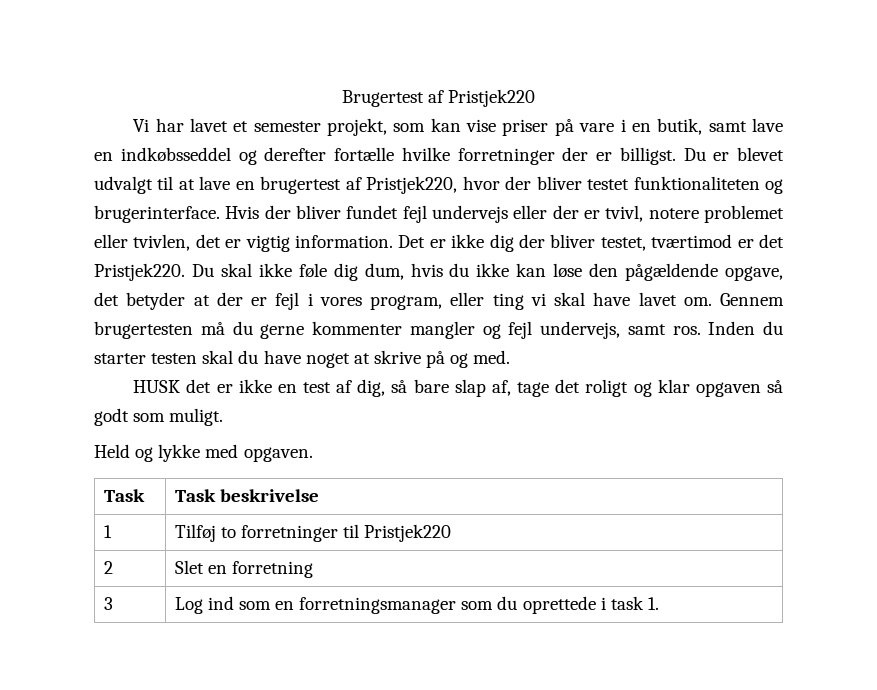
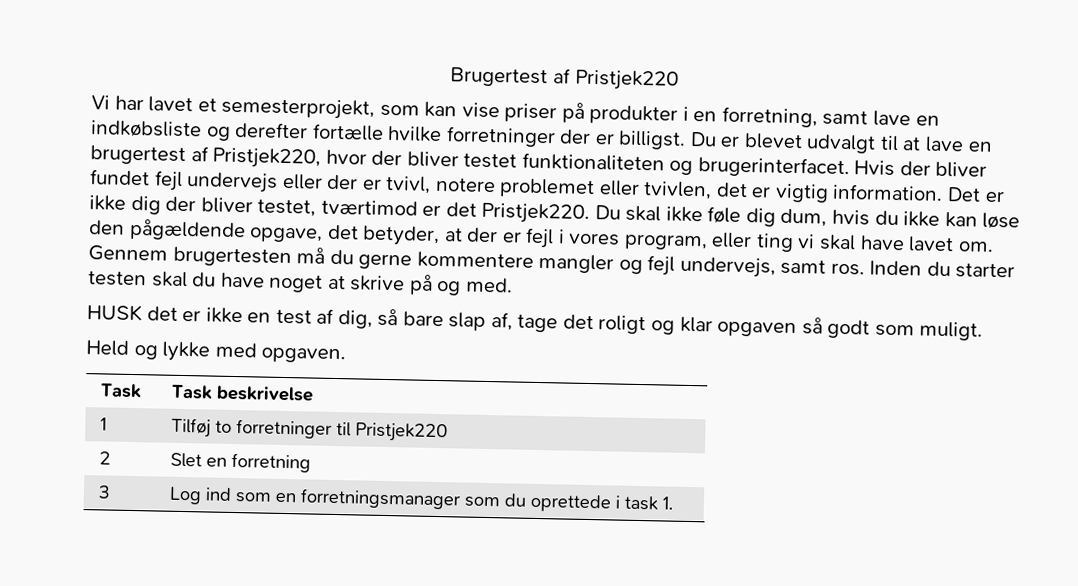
[253,118,387,136] semester projekt, -> [221,97,376,120] semesterprojekt,
[579,123,615,132] vare -> [589,104,679,125] produkter
[657,118,703,135] butik, -> [721,106,818,128] forretning,
[120,147,231,162] indkøbsseddel -> [91,120,202,139] indkøbsliste
[94,205,220,223] brugerinterface. -> [697,156,850,179] brugerinterfacet.
[126,292,186,310] betyder -> [362,225,441,247] betyder,
[312,321,402,335] kommenter -> [416,251,534,269] kommentere

